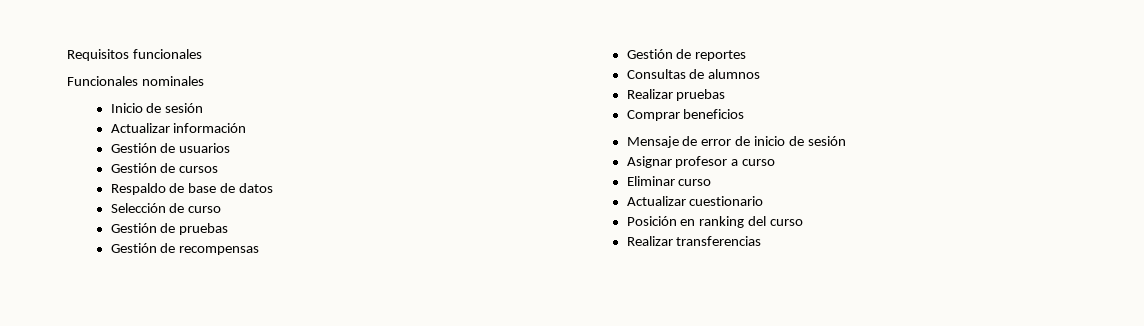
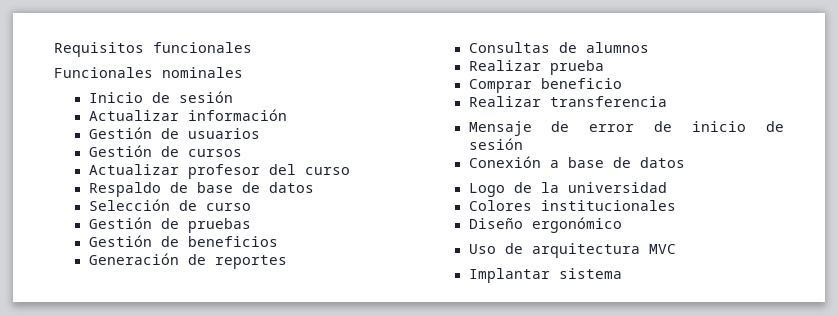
(219, 169) none -> [88,164,350,179] // Actualizar profesor del curso
[179,246,260,255] [626,49,673,59] recompensas // Gestión -> [187,236,278,247] [88,253,179,265] beneficios // Generación
[676,89,726,101] pruebas -> [549,60,604,75] prueba
[683,109,745,119] beneficios -> [540,78,622,89] [468,96,667,107] beneficio // Realizar transferencia
[626,156,776,168] [626,176,712,186] [626,196,764,206] [626,216,804,228] [626,236,762,246] Asignar profesor a curso // Eliminar curso // Actualizar cuestionario // Posición en ranking del curso // Realizar transferencias -> [468,156,685,168] [468,182,667,197] [468,200,676,211] [468,217,622,233] [468,243,676,258] [468,268,622,283] Conexión a base de datos // Logo de la universidad // Colores institucionales // Diseño ergonómico // Uso de arquitectura MVC // Implantar sistema

